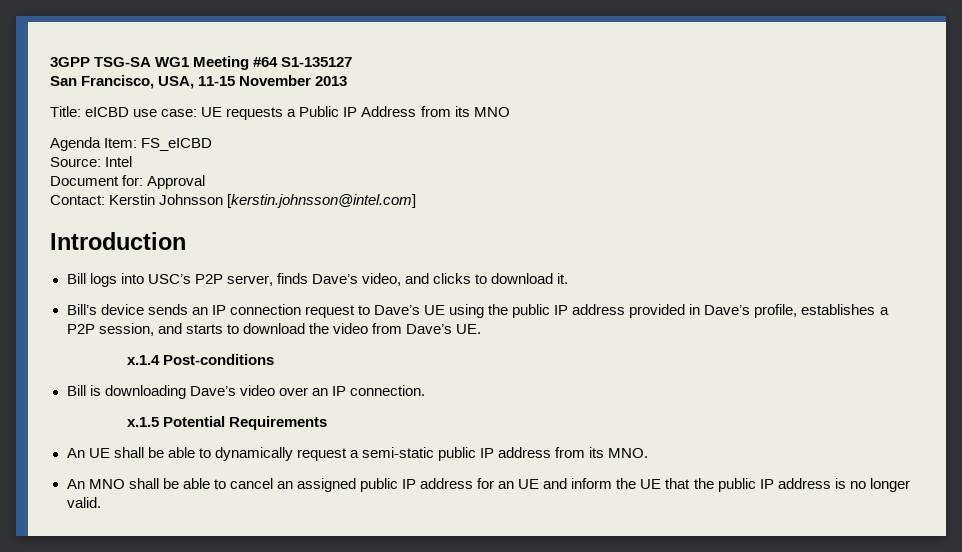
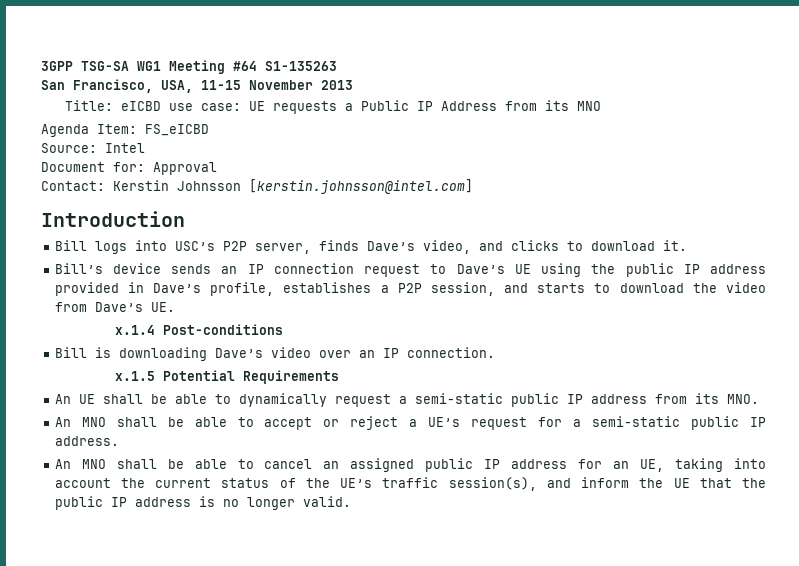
[281,57,353,67] S1-135127 -> [265,61,337,71] S1-135263
(649, 453) none -> [54,416,766,430] [54,436,119,446] // An MNO shall be able to accept or reject a UE’s request for a semi-static public IP address.
[518,479,540,489] UE -> [640,458,766,472] [54,477,537,491] UE, taking into account the current status of the UE’s traffic session(s),

